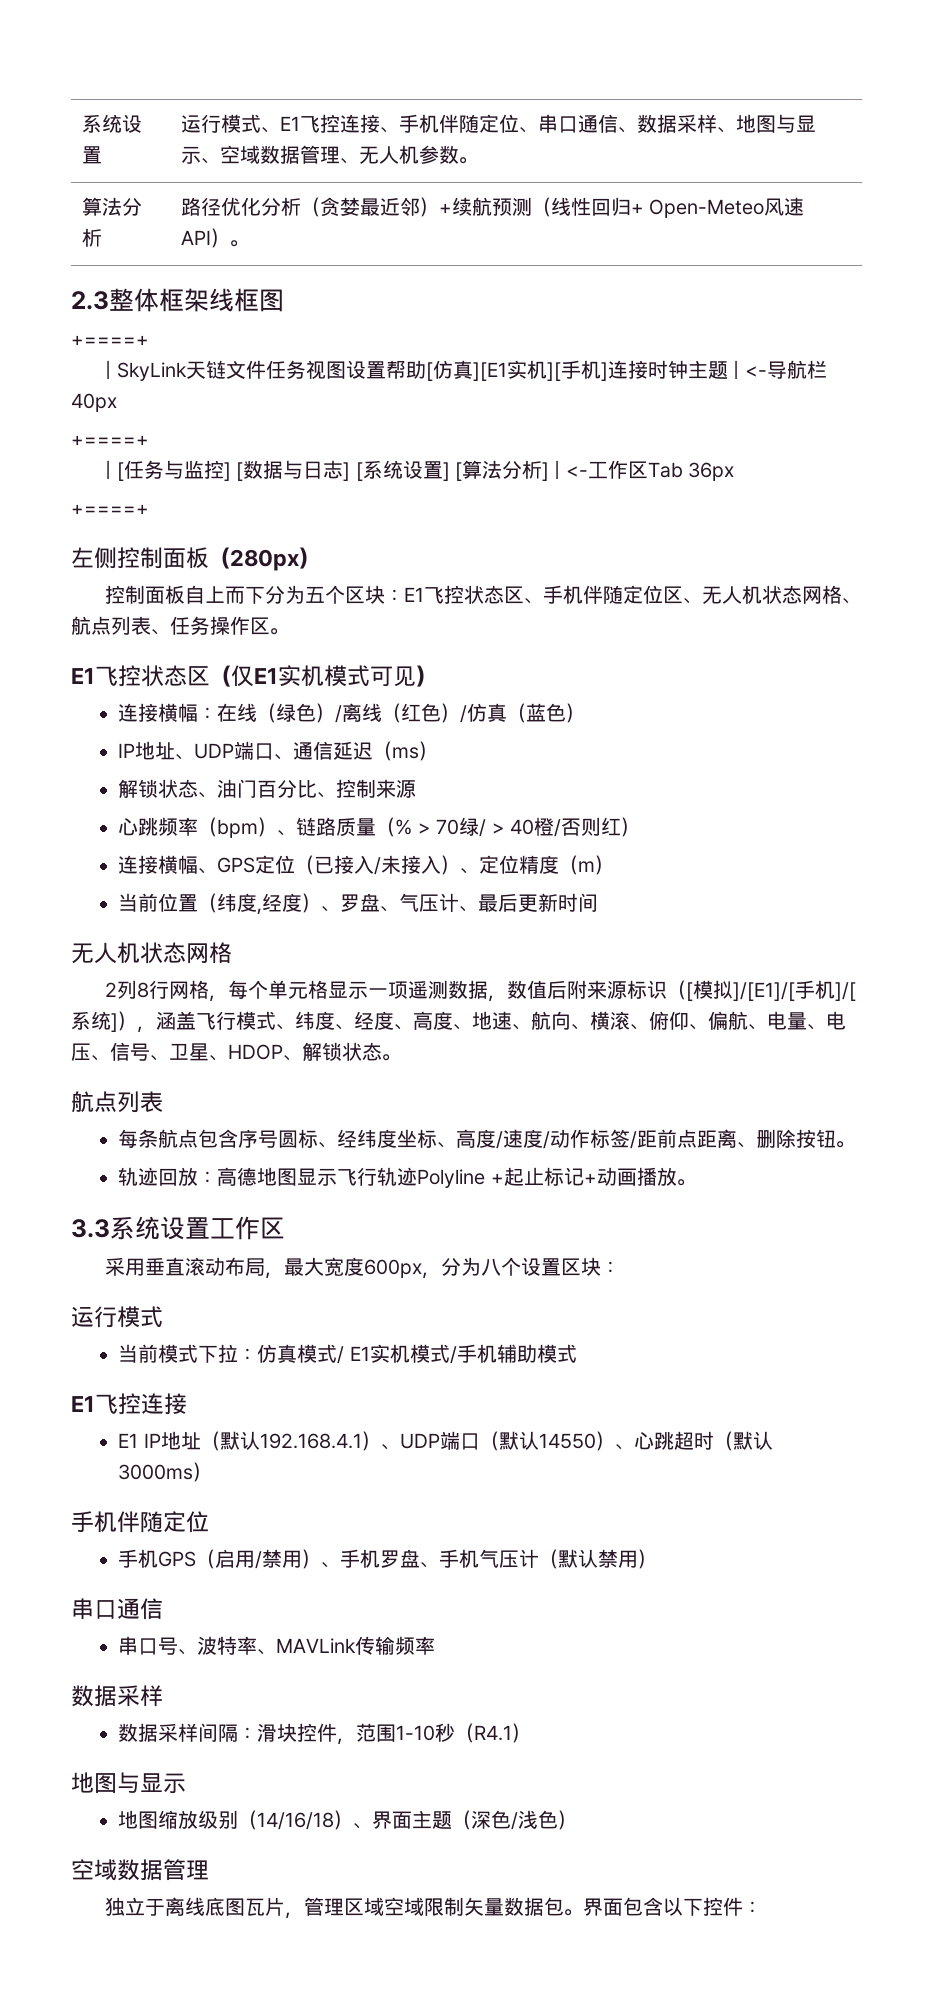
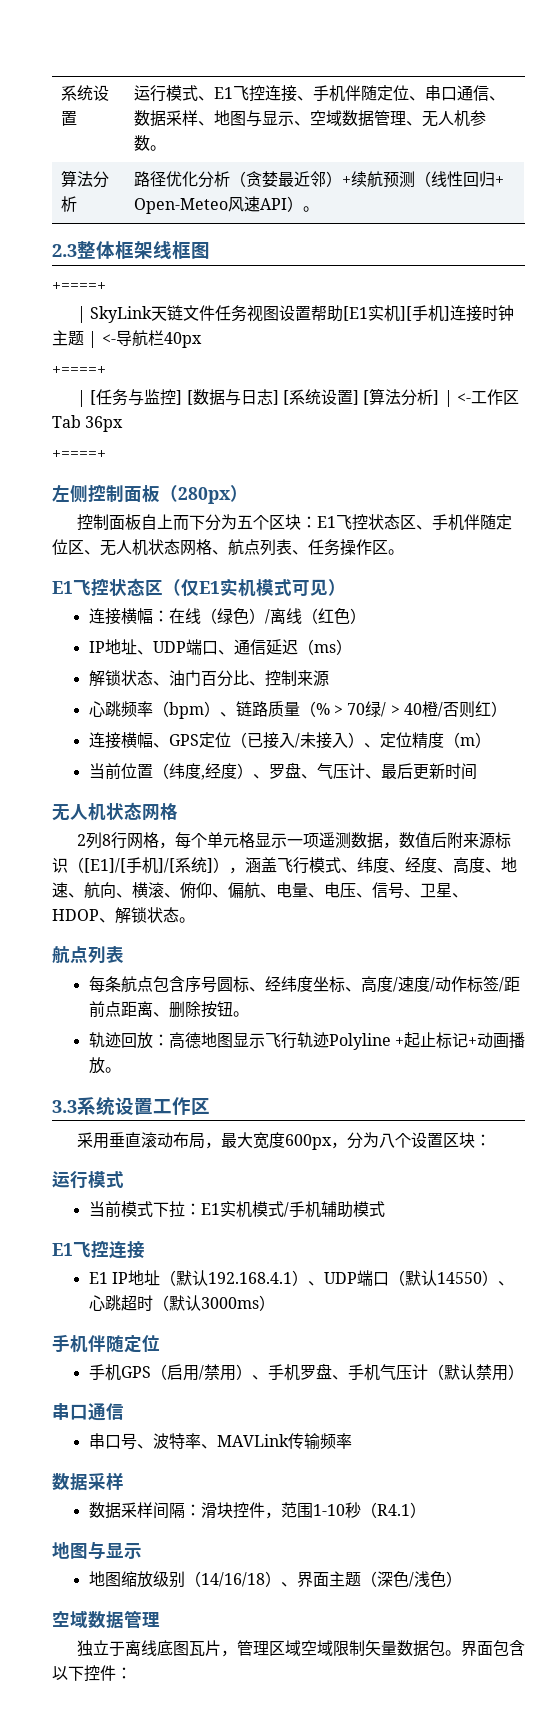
[425,360,507,381] [仿真][E1 -> [343,306,369,321] [E1
[460,703,586,723] /仿真（蓝色） -> (366, 616) none
[686,980,796,1001] [模拟]/[E1]/[ -> [84,858,126,873] [E1]/[
[257,1344,345,1364] 仿真模式/ -> (201, 1209) none

